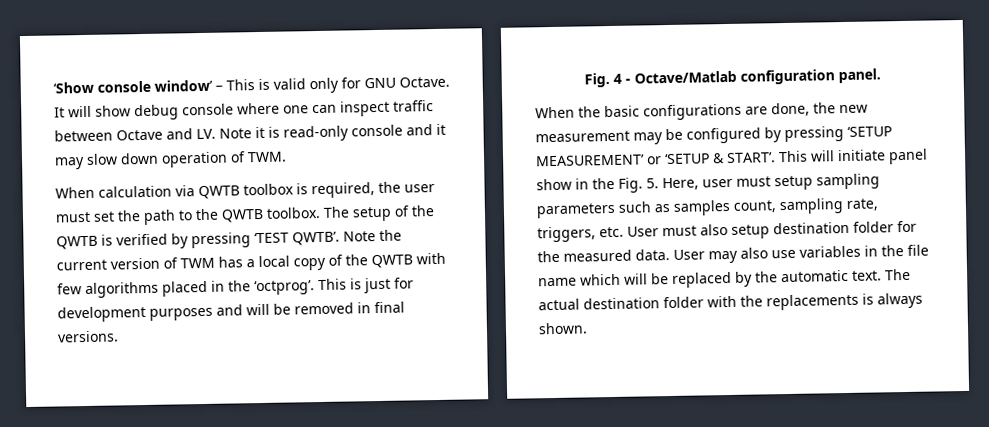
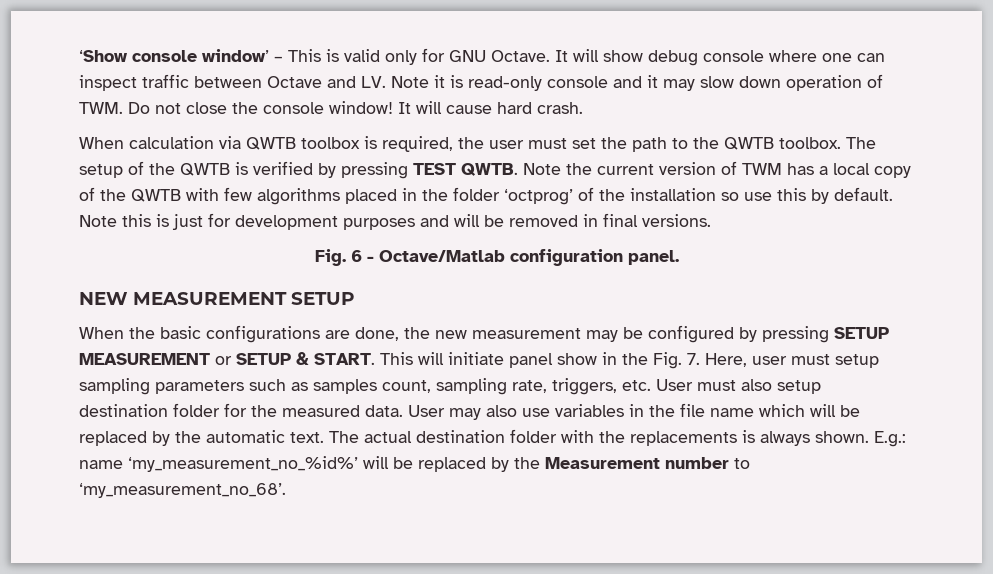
(287, 157) none -> [128,101,583,114] Do not close the console window! It will cause hard crash.
[254,231,340,246] ‘TEST QWTB’. -> [413,163,518,176] TEST QWTB.
[254,278,347,296] ‘octprog’. This -> [453,187,893,205] [79,214,151,227] folder ‘octprog’ of the installation so use this by default. Note this
[613,73,622,84] 4 -> [350,250,362,262] 6
(881, 76) none -> [79,292,355,305] // NEW MEASUREMENT SETUP
[847,126,892,137] [536,152,776,167] ‘SETUP MEASUREMENT’ or ‘SETUP & START’. -> [834,327,889,339] [79,352,375,365] SETUP MEASUREMENT or SETUP & START.
[646,178,659,189] 5. -> [687,353,700,365] 7.
(588, 328) none -> [874,431,906,447] [79,456,750,472] [79,483,286,498] E.g.: name ‘my_measurement_no_%id%’ will be replaced by the Measurement number to ‘my_measurement_no_68’.

